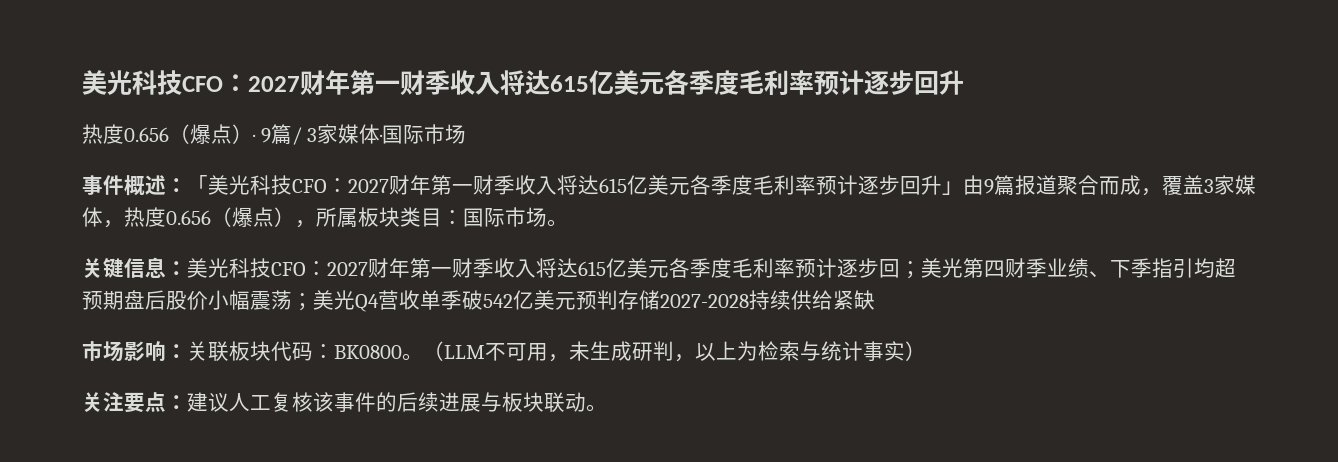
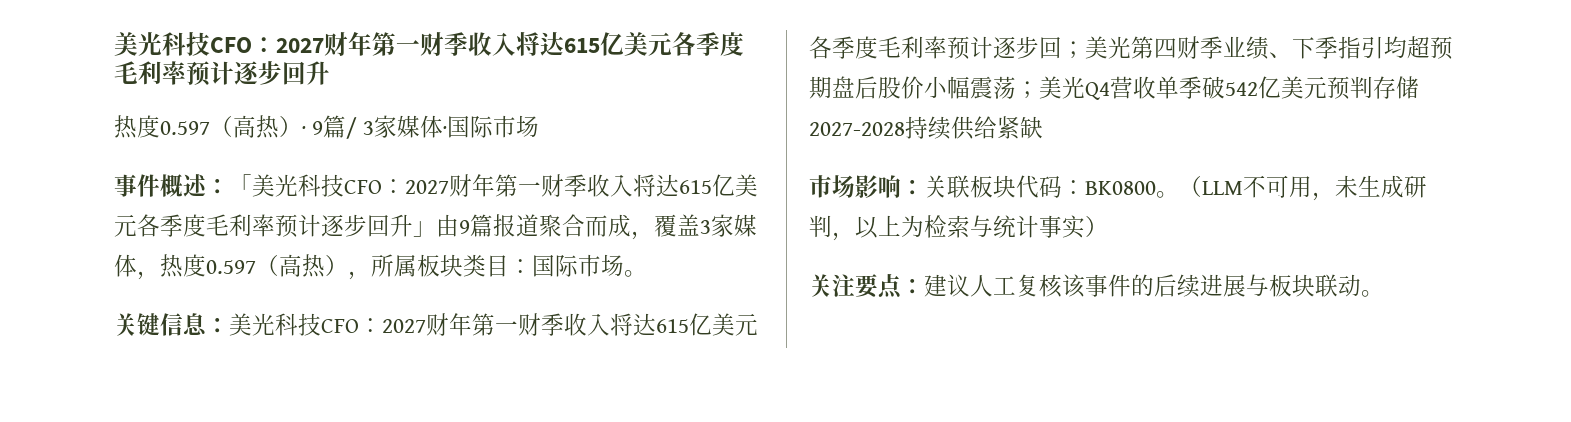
[124,124,232,145] 0.656（爆点 -> [160,115,279,139] 0.597（高热
[166,207,274,228] 0.656（爆点 -> [206,254,325,278] 0.597（高热

